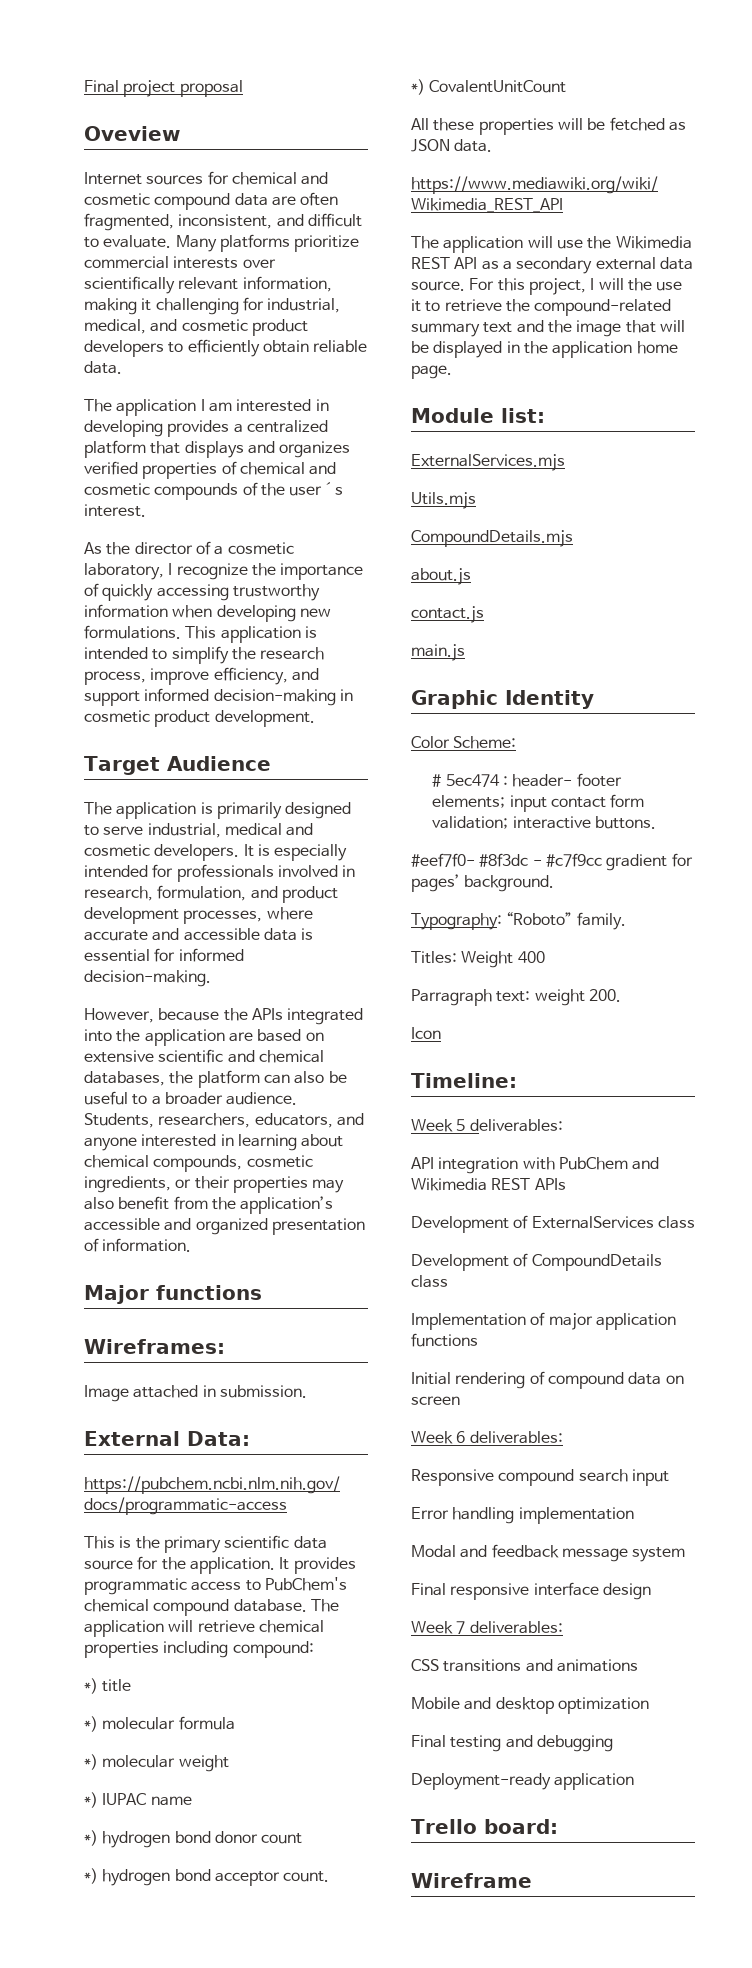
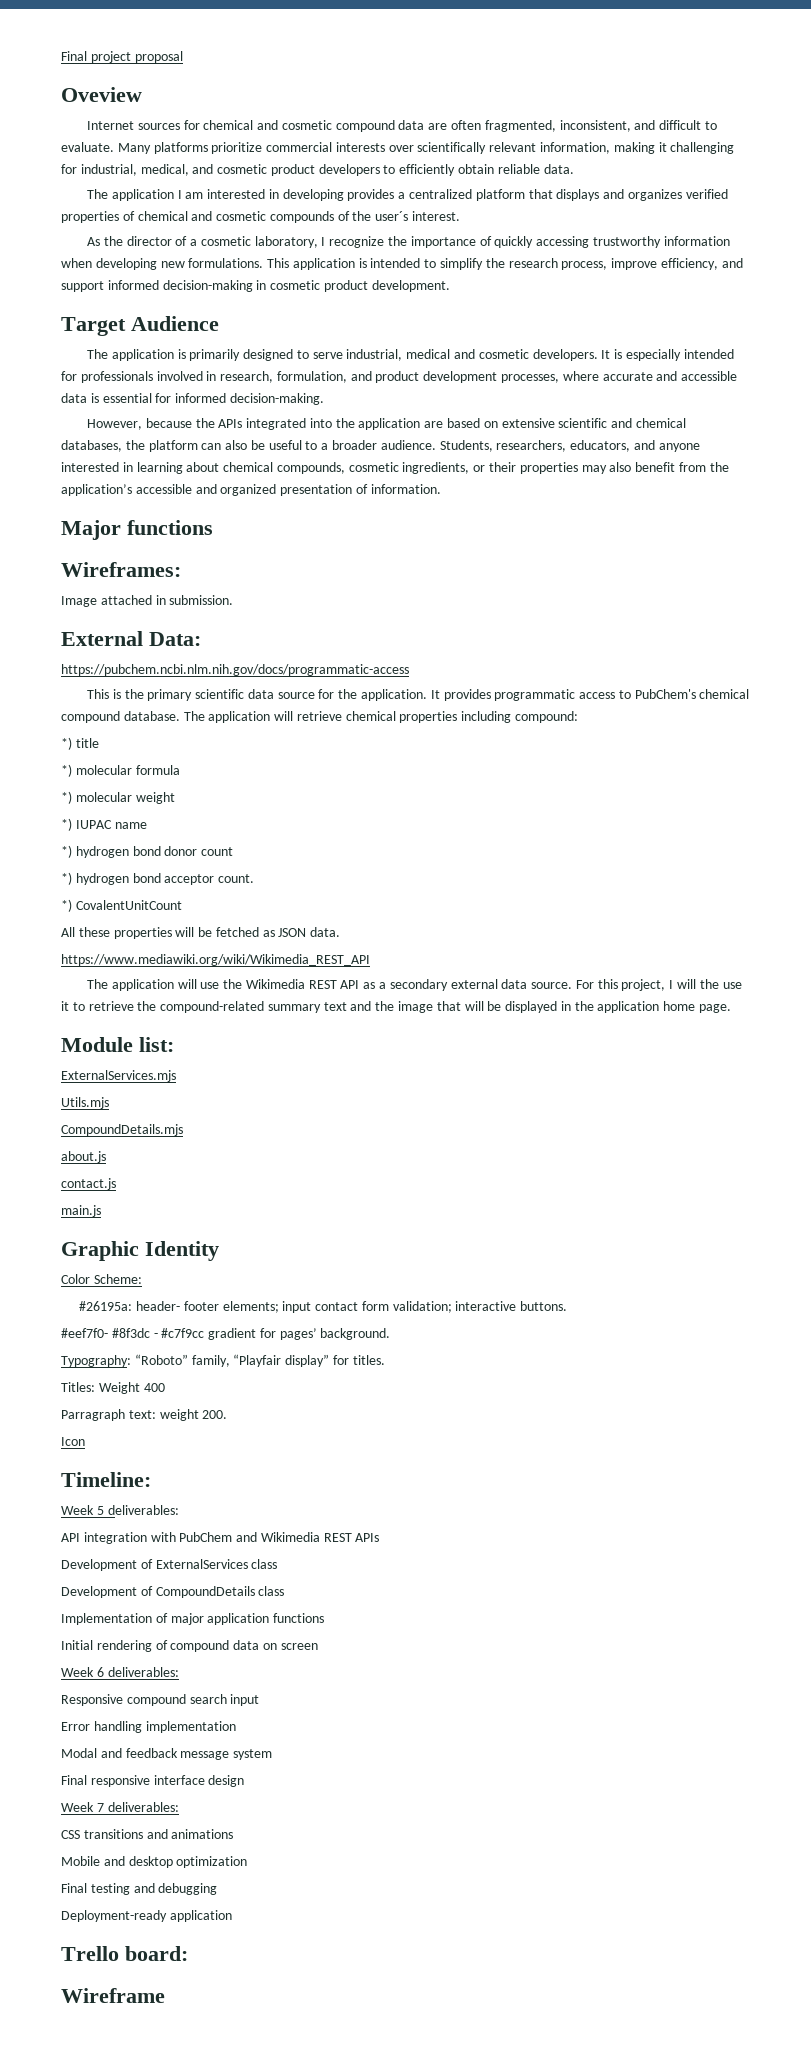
[432,774,508,787] # 5ec474 : -> [79,1301,133,1311] #26195a:
[576,912,626,930] family. -> [191,1354,385,1367] family, “Playfair display” for titles.

